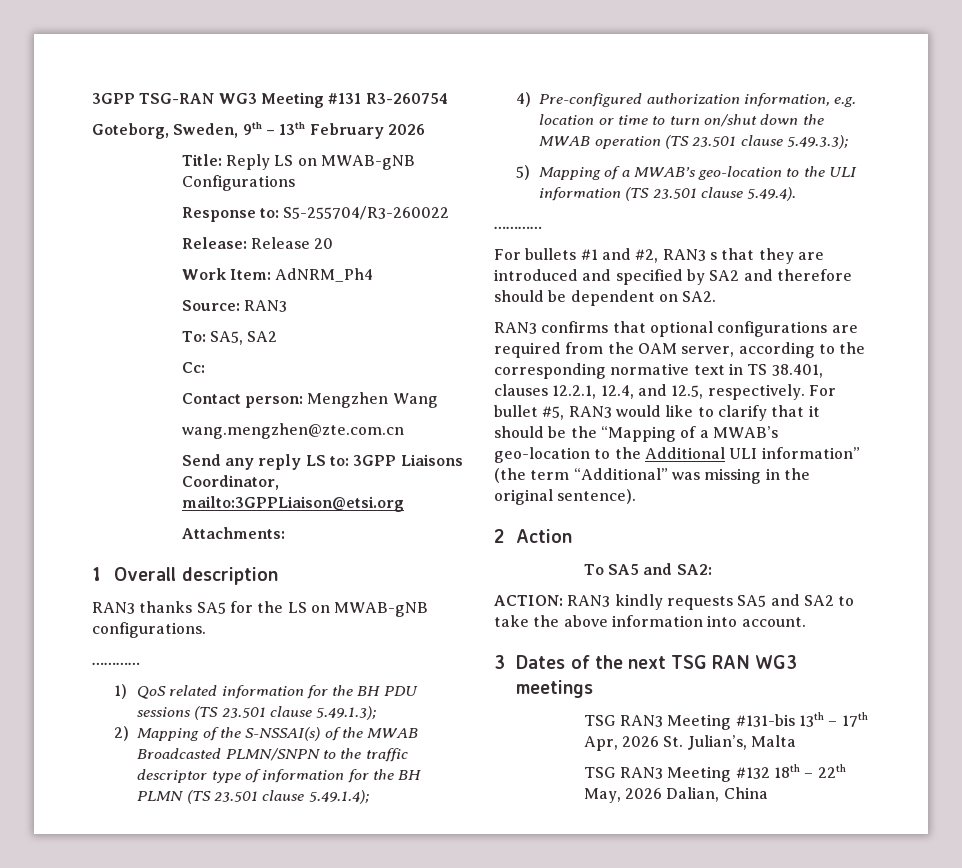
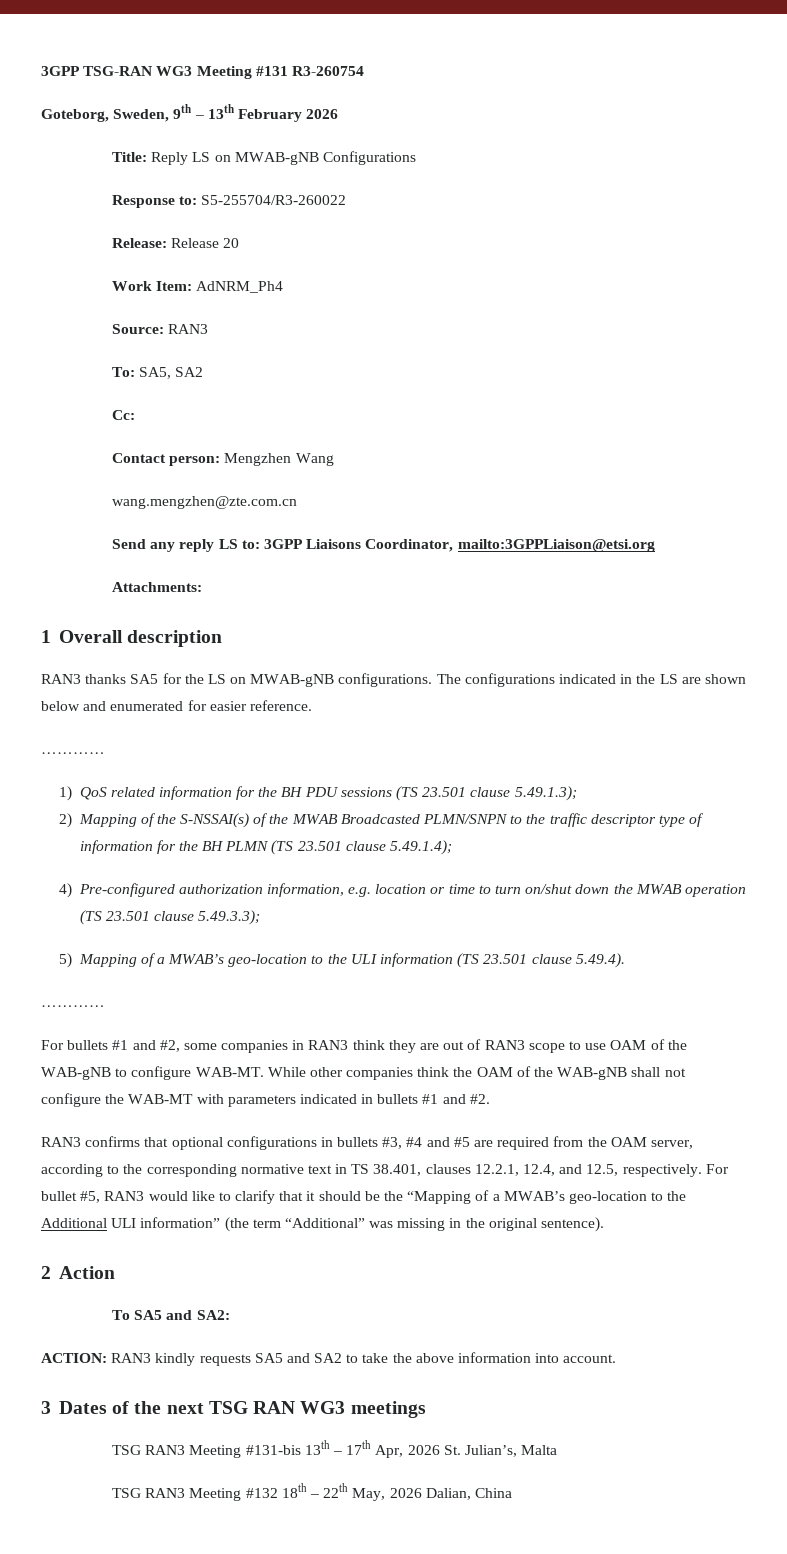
(206, 630) none -> [436,673,746,687] [41,700,312,711] The configurations indicated in the LS are shown below and enumerated for easier reference.
[662,248,824,264] [494,269,852,285] [494,290,717,306] RAN3 s that they are introduced and specified by SA2 and therefore should be dependent on SA2. -> [183,1039,687,1053] [41,1066,686,1080] [41,1093,490,1107] some companies in RAN3 think they are out of RAN3 scope to use OAM of the WAB-gNB to configure WAB-MT. While other companies think the OAM of the WAB-gNB shall not configure the WAB-MT with parameters indicated in bullets #1 and #2.
(828, 329) none -> [320,1137,470,1149] in bullets #3, #4 and #5

